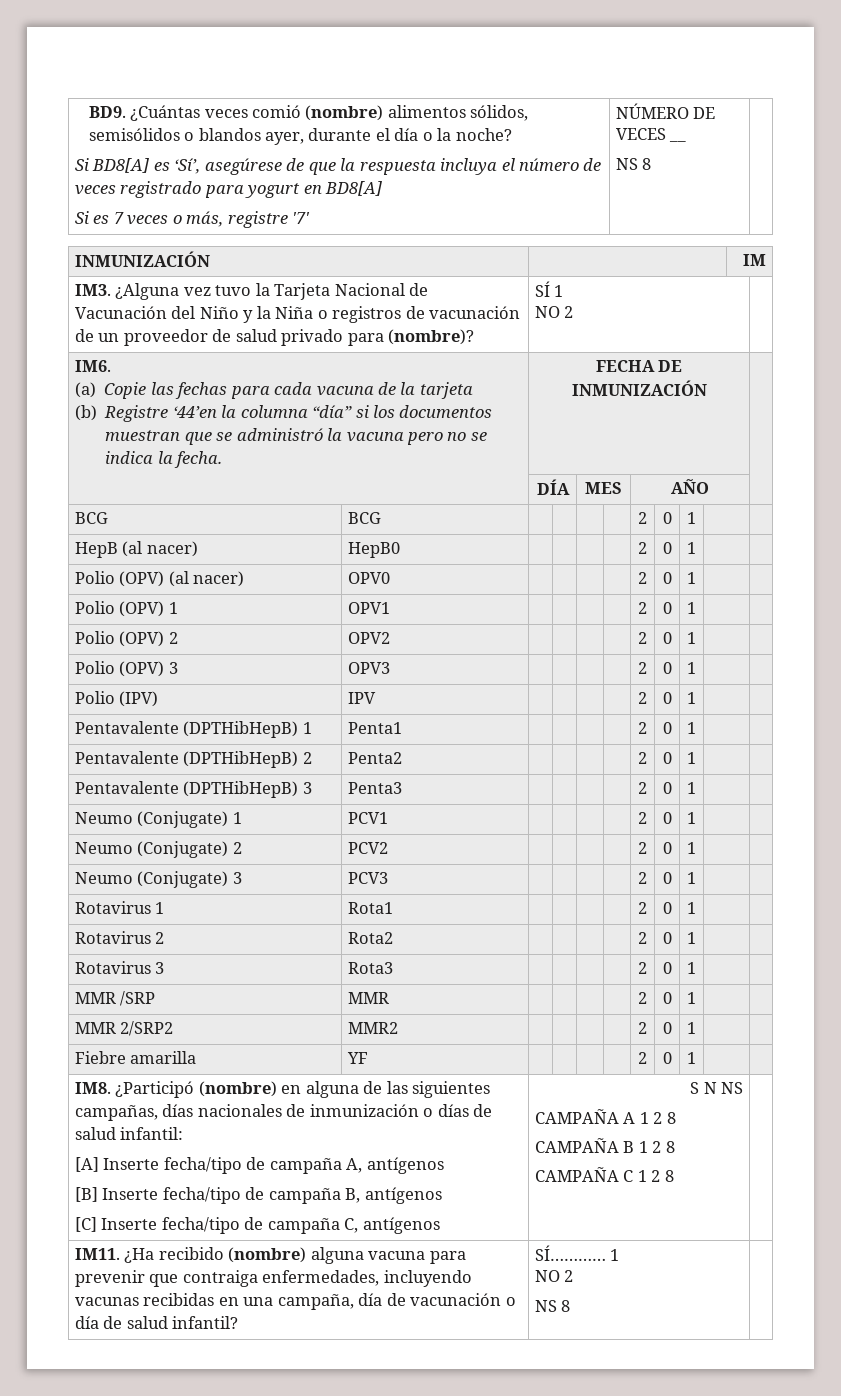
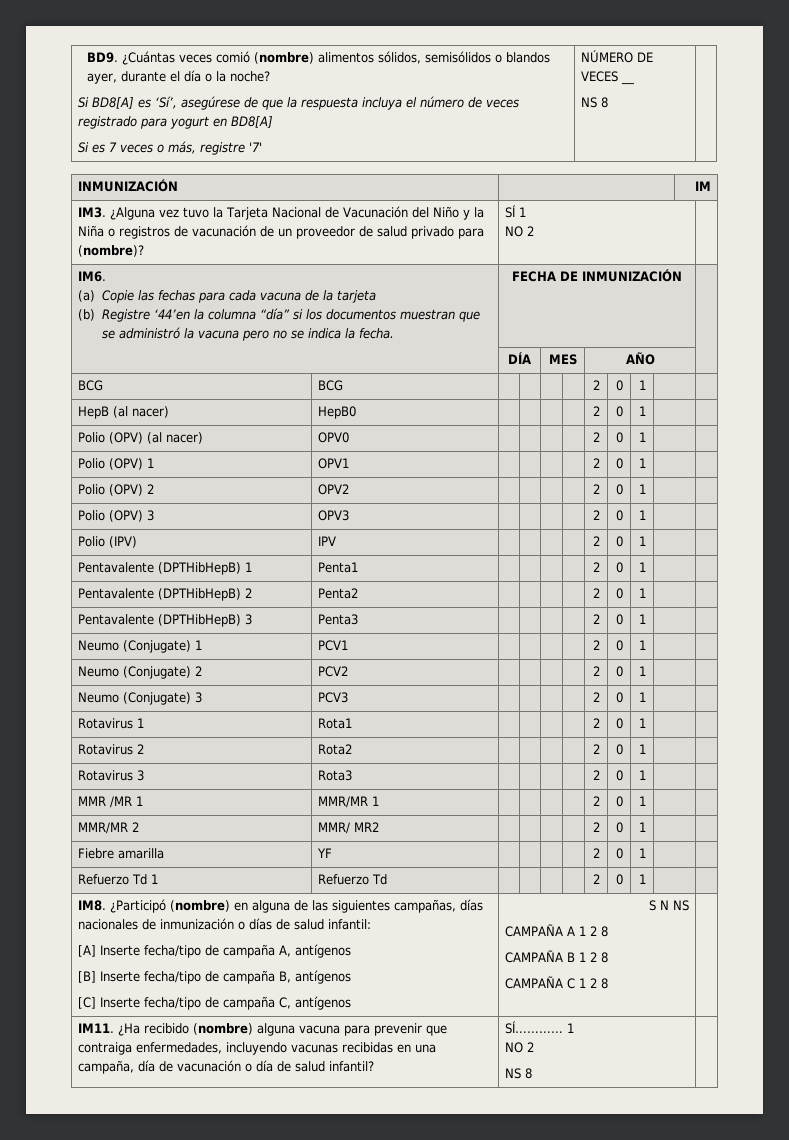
[120,991,156,1006] [348,992,390,1004] [638,992,647,1004] [662,992,672,1004] [687,992,696,1004] [75,1021,174,1036] [348,1022,399,1034] /SRP | MMR | | | | | 2 | 0 | 1 | | // MMR 2/SRP2 | MMR2 -> [110,796,144,808] [318,796,380,808] [592,796,600,806] [615,796,623,807] [638,796,646,806] [78,822,140,834] [318,822,380,834] /MR 1 | MMR/MR 1 | | | | | 2 | 0 | 1 | | // MMR/MR 2 | MMR/ MR2
(696, 1058) none -> [78,874,159,885] [318,874,388,885] [592,874,600,884] [615,874,623,885] [638,874,646,884] // Refuerzo Td 1 | Refuerzo Td | | | | | 2 | 0 | 1 | |

